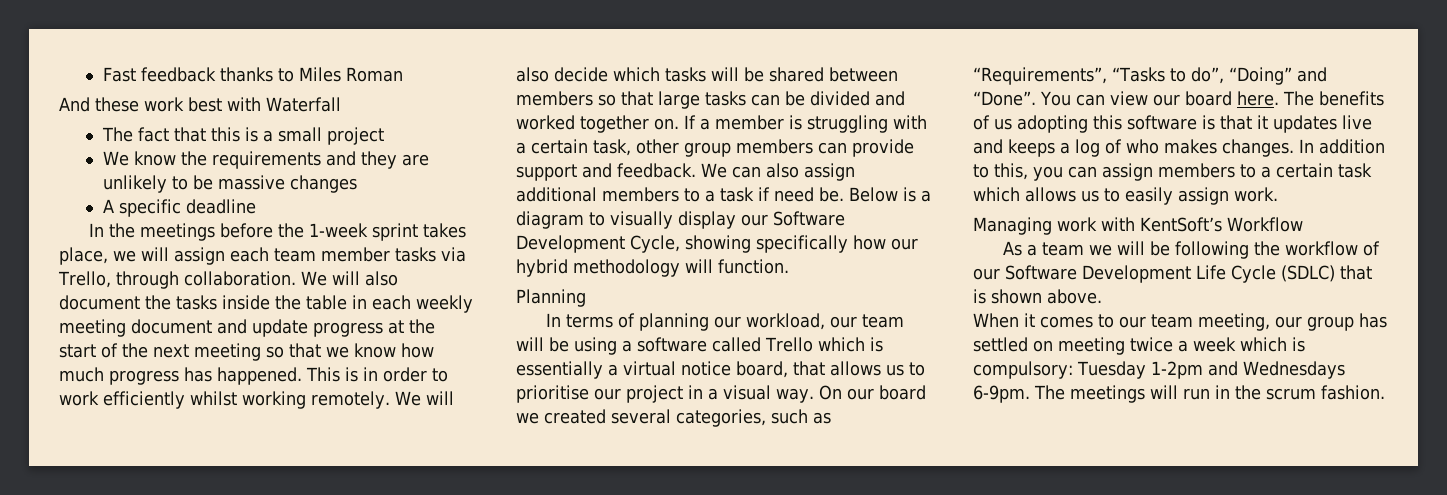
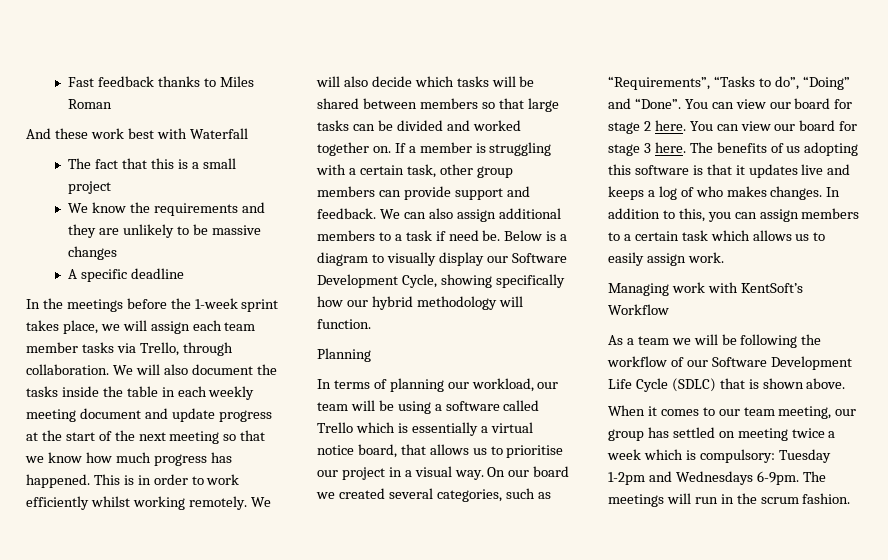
(1232, 98) none -> [834,99,853,109] [608,120,858,134] [608,143,651,156] for stage 2 here. You can view our board for stage 3

